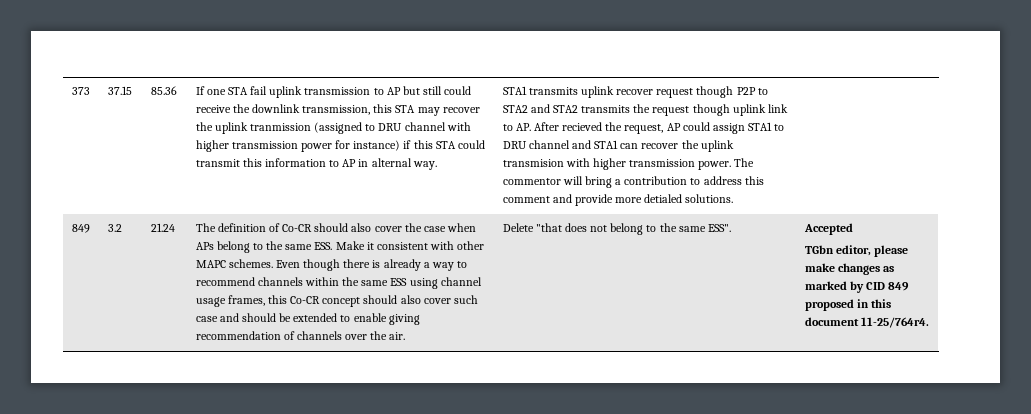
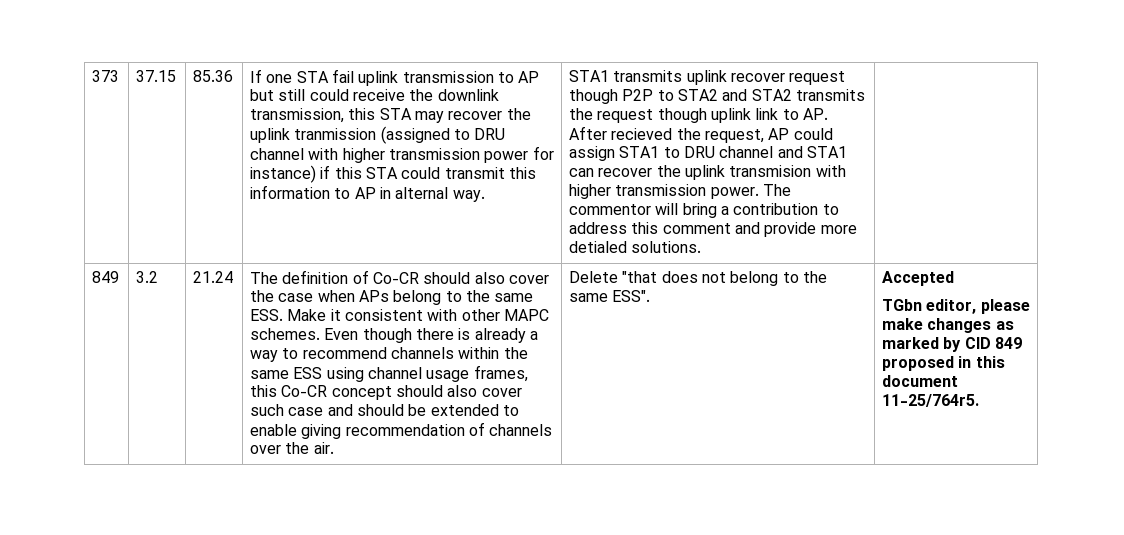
[860,317,929,328] 11-25/764r4. -> [882,394,980,407] 11-25/764r5.

